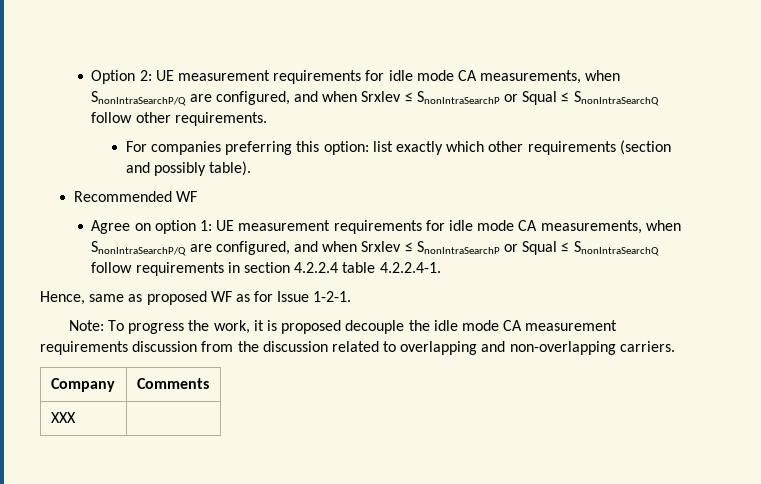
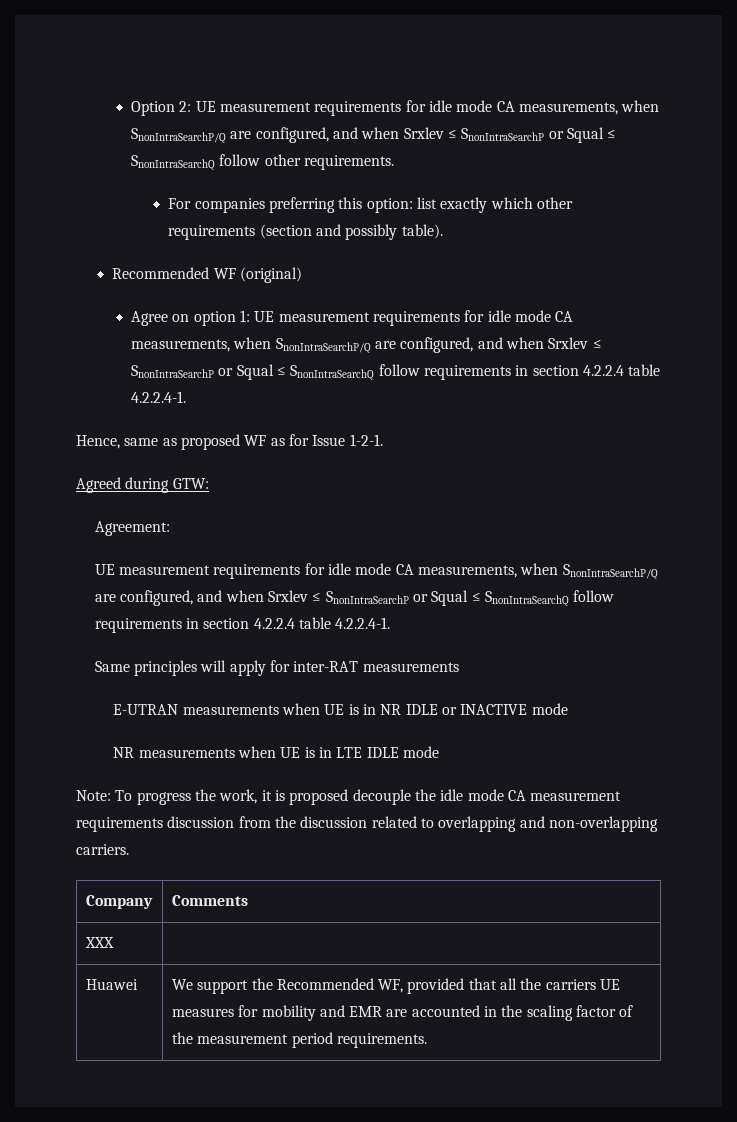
(198, 196) none -> [239,267,302,283] (original)
(352, 296) none -> [76,477,209,493] [94,521,170,536] [94,563,658,580] [94,590,615,607] [94,617,391,633] [94,660,459,676] [113,703,568,715] [113,746,440,758] // Agreed during GTW: // Agreement: // UE measurement requirements for idle mode CA measurements, when SnonIntraSearchP/Q are configured, and when Srxlev ≤ SnonIntraSearchP or Squal ≤ SnonIntraSearchQ follow requirements in section 4.2.2.4 table 4.2.2.4-1. // Same principles will apply for inter-RAT measurements // E-UTRAN measurements when UE is in NR IDLE or INACTIVE mode // NR measurements when UE is in LTE IDLE mode
(76, 417) none -> [85,979,138,990] [171,978,621,994] [171,1005,634,1021] [171,1032,427,1048] // Huawei | We support the Recommended WF, provided that all the carriers UE measures for mobility and EMR are accounted in the scaling factor of the measurement period requirements.

